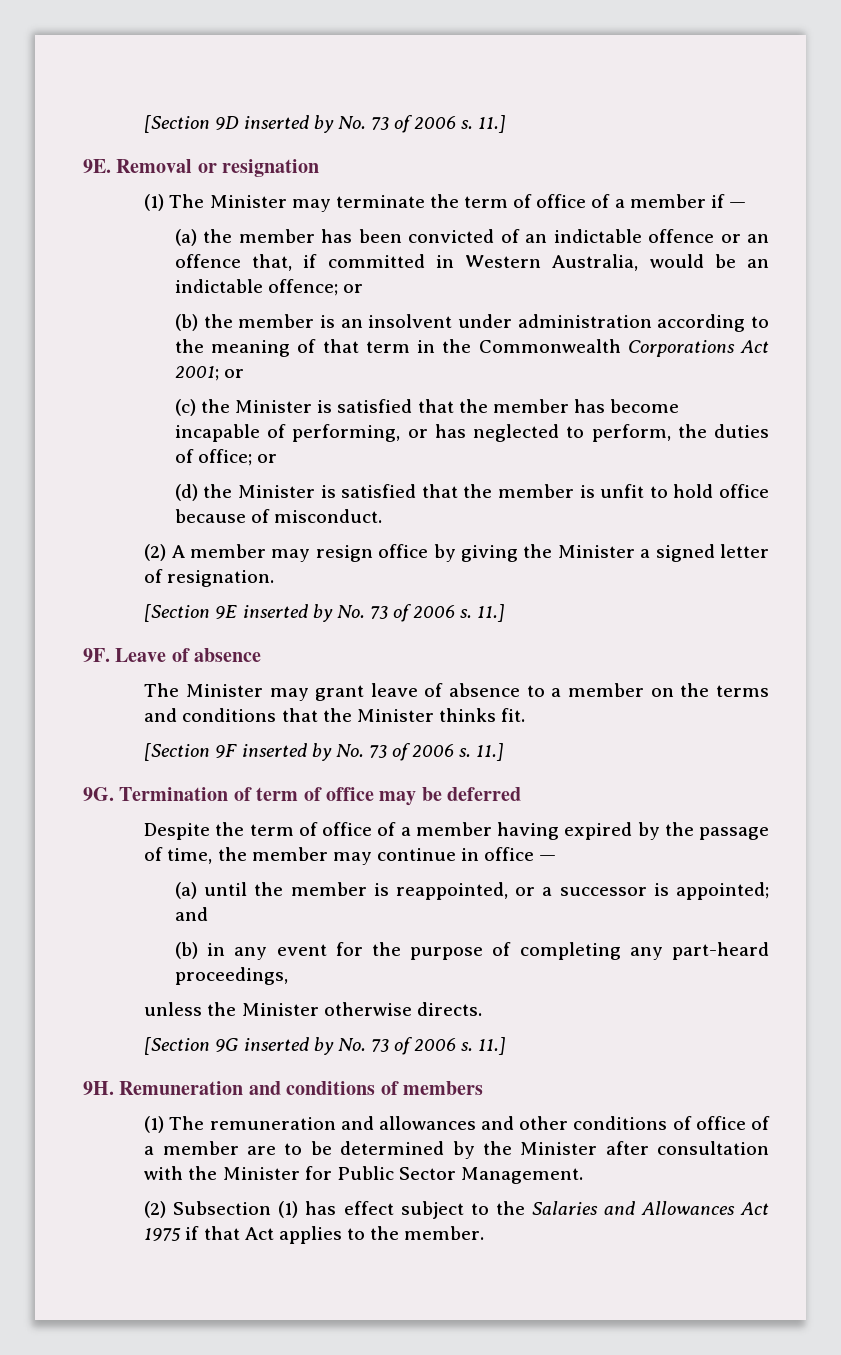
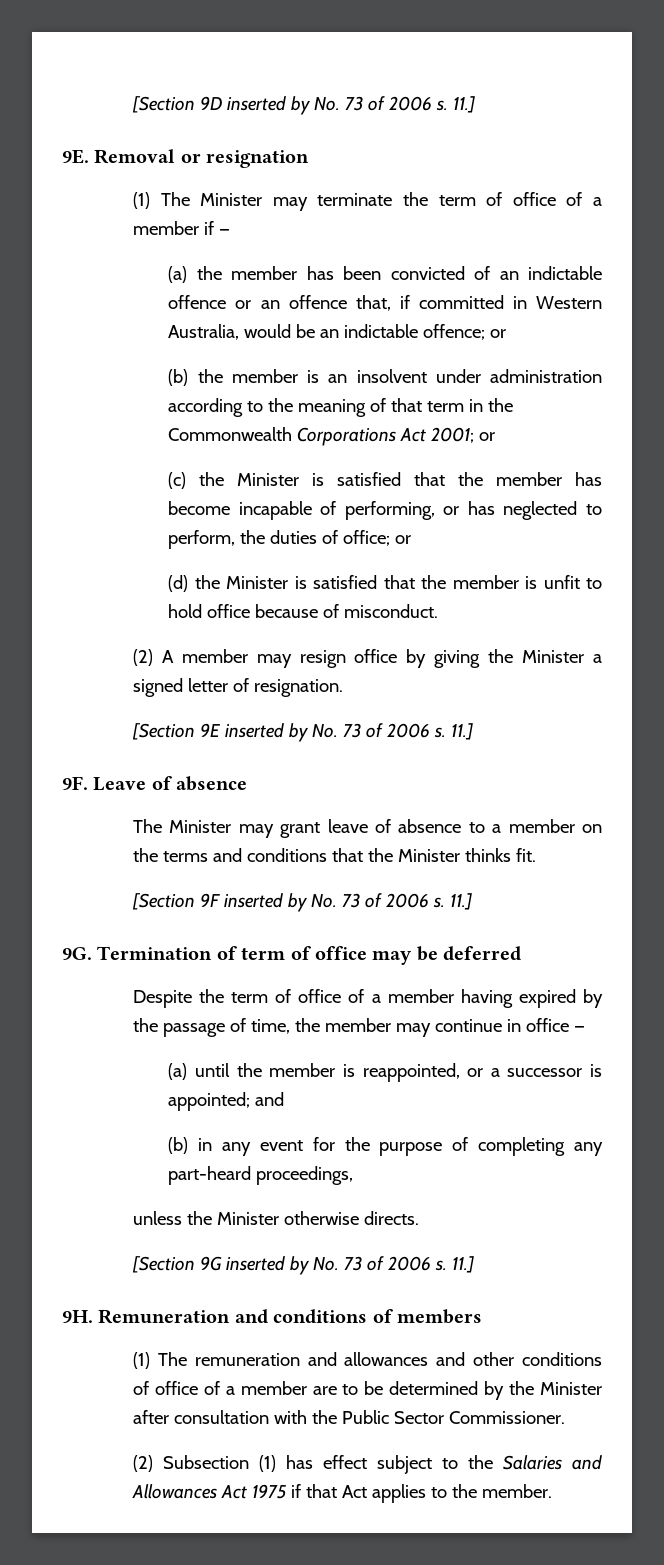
[222,1166,332,1180] Minister for -> (337, 1417) none
[461,1167,584,1184] Management. -> [448,1411,565,1424] Commissioner.

